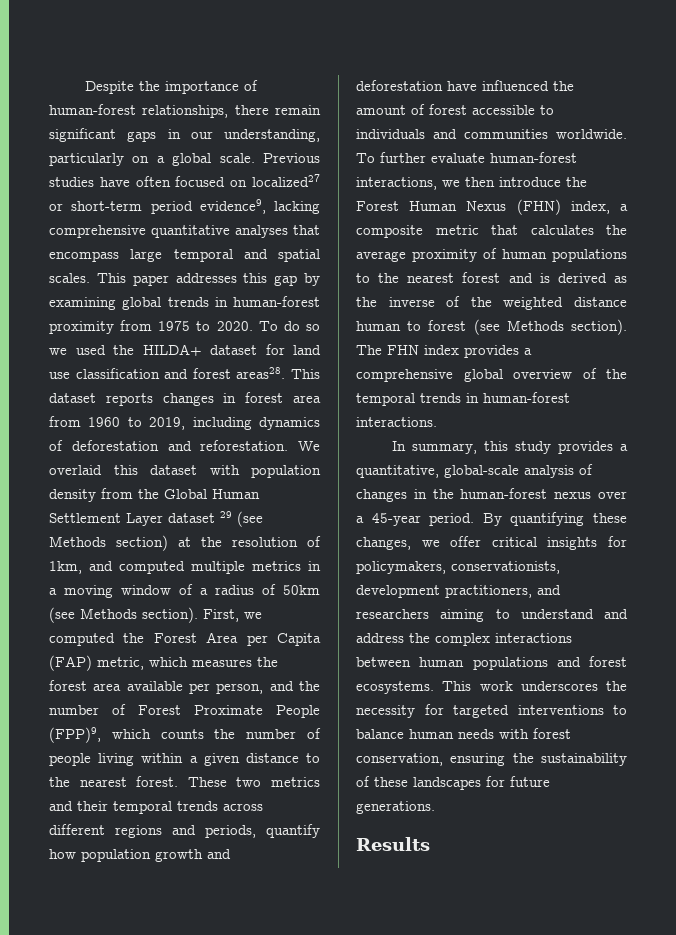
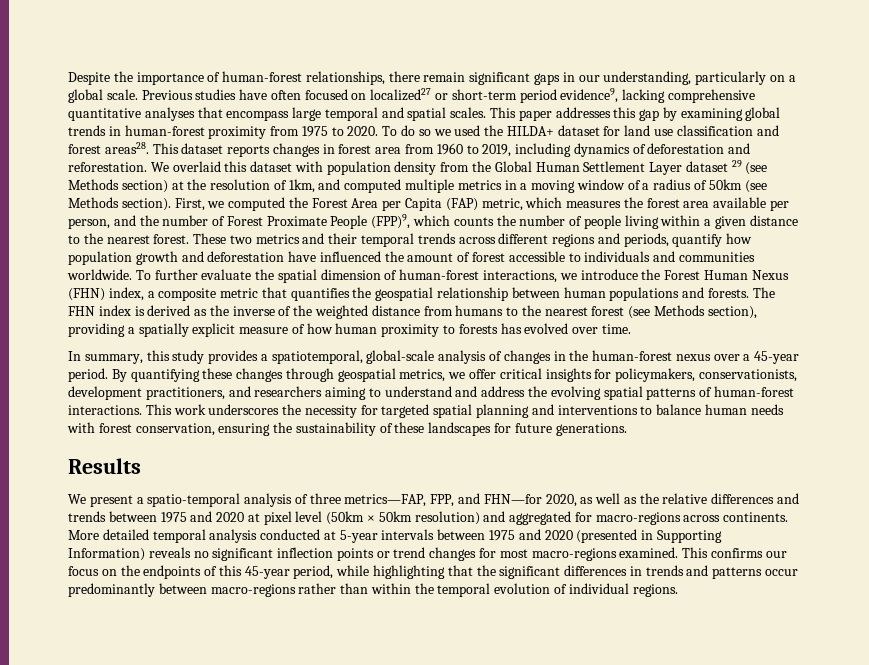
(485, 158) none -> [255,269,398,283] the spatial dimension of
[465,177,495,187] then -> (577, 276) none
[530,225,627,235] [356,248,627,262] [356,272,533,283] calculates the average proximity of human populations to the nearest forest and -> [290,287,775,301] [68,305,131,316] quantifies the geospatial relationship between human populations and forests. The FHN index
[356,319,627,335] [356,345,532,358] [356,368,627,382] [356,392,570,406] [356,417,437,427] human to forest (see Methods section). The FHN index provides a comprehensive global overview of the temporal trends in human-forest interactions. -> [423,305,757,319] [68,323,631,337] from humans to the nearest forest (see Methods section), providing a spatially explicit measure of how human proximity to forests has evolved over time.
[356,465,439,478] quantitative, -> [271,350,363,364] spatiotemporal,
[356,537,411,550] changes, -> [236,368,446,382] changes through geospatial metrics,
[435,633,572,646] [356,656,627,670] [356,681,434,694] complex interactions between human populations and forest ecosystems. -> [550,386,794,400] [68,405,142,415] evolving spatial patterns of human-forest interactions.
(509, 711) none -> [433,404,554,418] spatial planning and
(430, 844) none -> [68,493,800,507] [68,511,789,525] [68,529,722,543] [68,547,787,561] [68,565,799,579] [68,583,678,597] // We present a spatio-temporal analysis of three metrics—FAP, FPP, and FHN—for 2020, as well as the relative differences and trends between 1975 and 2020 at pixel level (50km × 50km resolution) and aggregated for macro-regions across continents. More detailed temporal analysis conducted at 5-year intervals between 1975 and 2020 (presented in Supporting Information) reveals no significant inflection points or trend changes for most macro-regions examined. This confirms our focus on the endpoints of this 45-year period, while highlighting that the significant differences in trends and patterns occur predominantly between macro-regions rather than within the temporal evolution of individual regions.

